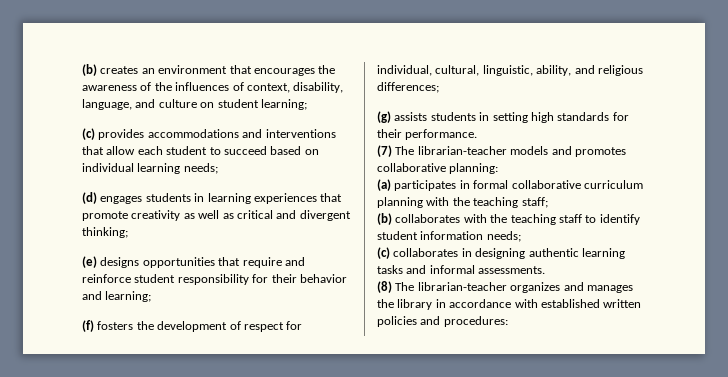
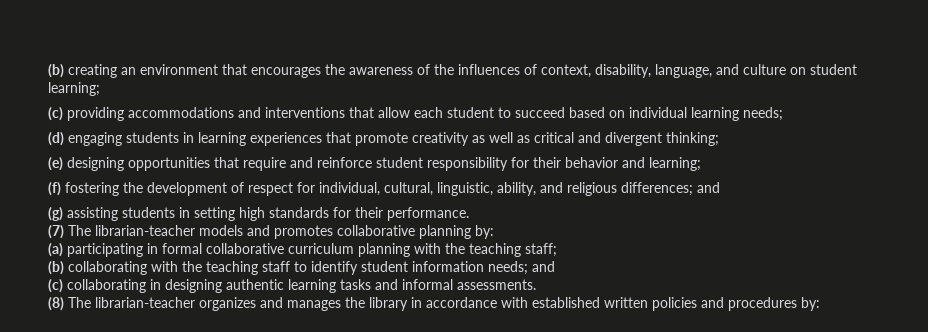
[82,64,139,76] (b) creates -> [48,64,117,78] (b) creating
[98,129,145,140] provides -> [67,107,124,121] providing
[100,196,143,204] engages -> [68,132,122,146] engaging
[100,257,140,268] designs -> [67,157,124,171] designing
[97,321,134,330] fosters -> [65,182,119,196] fostering
(439, 87) none -> [697,182,720,193] and
[394,112,428,121] assists -> [67,207,118,221] assisting
[449,163,499,174] planning: -> [419,225,494,239] planning by:
[394,180,457,191] participates -> [67,243,143,257] participating
[395,214,461,223] collaborates -> [68,261,147,275] collaborating
[377,247,459,259] // (c) collaborates -> [532,261,555,272] [48,279,146,293] and // (c) collaborating
[443,316,508,327] procedures: -> [728,297,820,311] procedures by:

